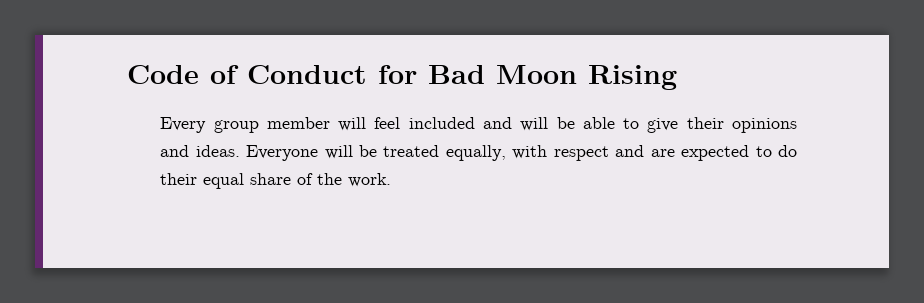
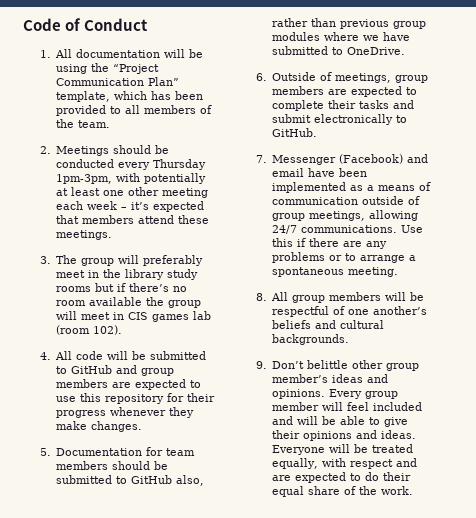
[378,65,677,90] for Bad Moon Rising // -> [39,49,204,58] [56,63,160,74] [56,77,180,86] [56,91,204,102] [56,105,213,116] [56,119,111,128] [39,145,170,156] [56,159,207,170] [56,173,207,184] [56,187,209,198] [56,201,205,212] [56,215,210,224] [56,230,113,240] [39,255,204,266] [56,269,199,280] [56,283,188,292] [56,297,202,308] [56,311,212,322] [56,325,123,335] [39,351,207,360] [56,365,175,376] [56,379,202,390] [56,393,216,404] [56,407,195,418] [56,421,143,432] [39,447,196,456] [56,461,169,470] [56,475,205,486] [272,18,427,29] [272,32,411,41] [272,46,406,55] [255,72,429,83] [272,86,418,97] [272,100,415,111] [272,114,408,125] [272,128,318,137] [255,154,429,165] [272,168,368,177] [272,182,432,193] [272,196,421,205] [272,210,419,221] [272,225,424,234] [272,238,388,249] [272,252,417,263] [272,267,399,277] [255,292,425,303] [272,306,428,317] [272,320,385,329] [272,334,350,345] [255,360,420,371] [272,374,389,383] [272,389,326,399] // 1. All documentation will be using the “Project Communication Plan” template, which has been provided to all members of the team. // 2. Meetings should be conducted every Thursday 1pm-3pm, with potentially at least one other meeting each week – it’s expected that members attend these meetings. // 3. The group will preferably meet in the library study rooms but if there’s no room available the group will meet in CIS games lab (room 102). // 4. All code will be submitted to GitHub and group members are expected to use this repository for their progress whenever they make changes. // 5. Documentation for team members should be submitted to GitHub also, rather than previous group modules where we have submitted to OneDrive. // 6. Outside of meetings, group members are expected to complete their tasks and submit electronically to GitHub. // 7. Messenger (Facebook) and email have been implemented as a means of communication outside of group meetings, allowing 24/7 communications. Use this if there are any problems or to arrange a spontaneous meeting. // 8. All group members will be respectful of one another’s beliefs and cultural backgrounds. // 9. Don’t belittle other group member’s ideas and opinions.

